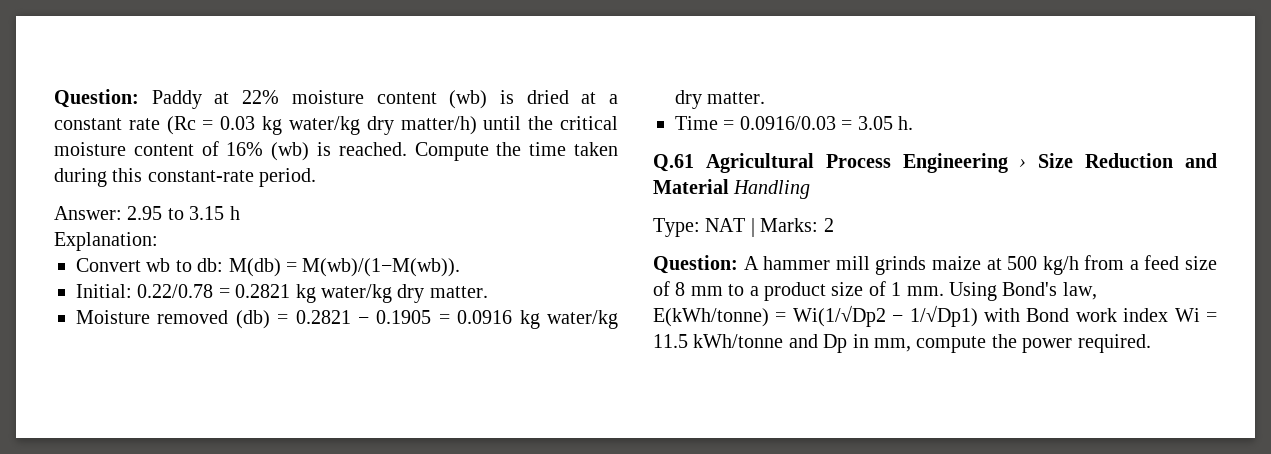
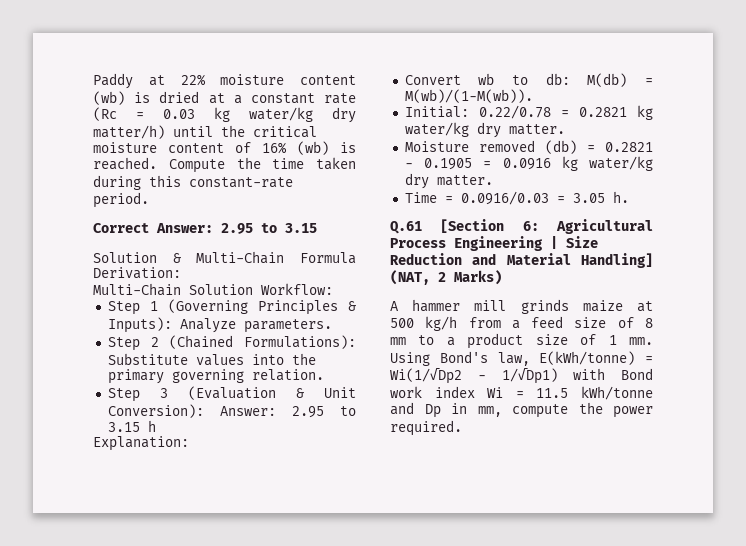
[54,89,139,108] Question: -> (93, 81) none
(317, 177) none -> [93,223,317,234] [93,251,356,264] [93,267,181,279] [93,283,333,296] [107,299,356,315] [107,317,332,333] [107,335,356,351] [107,353,316,366] [107,369,324,384] [107,386,356,402] [107,404,204,418] Correct Answer: 2.95 to 3.15 // Solution & Multi-Chain Formula Derivation: // Multi-Chain Solution Workflow: // Step 1 (Governing Principles & Inputs): Analyze parameters. // Step 2 (Chained Formulations): Substitute values into the primary governing relation. // Step 3 (Evaluation & Unit Conversion):
(694, 163) none -> [440,219,539,233] [Section 6:
[1019,159,1027,168] › -> [550,236,558,249] |
[733,180,811,199] [653,218,834,237] [653,255,738,274] Handling // Type: NAT | Marks: 2 // Question: -> [581,253,653,268] [390,270,502,285] Handling] (NAT, 2 Marks) //

